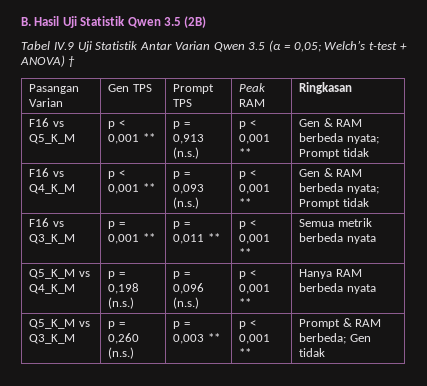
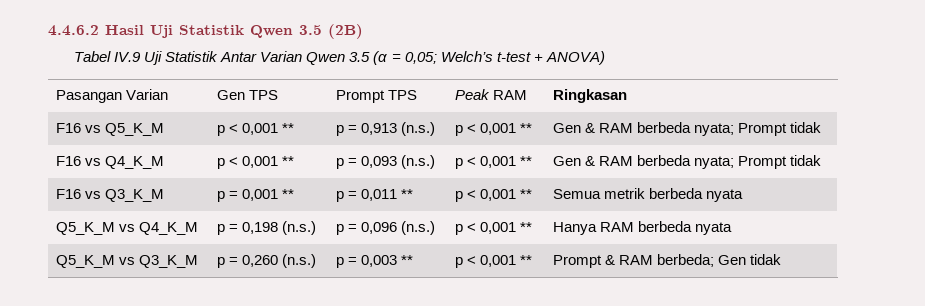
[21,17,31,26] B. -> [48,25,99,36] 4.4.6.2
[68,56,76,67] † -> (605, 58) none

